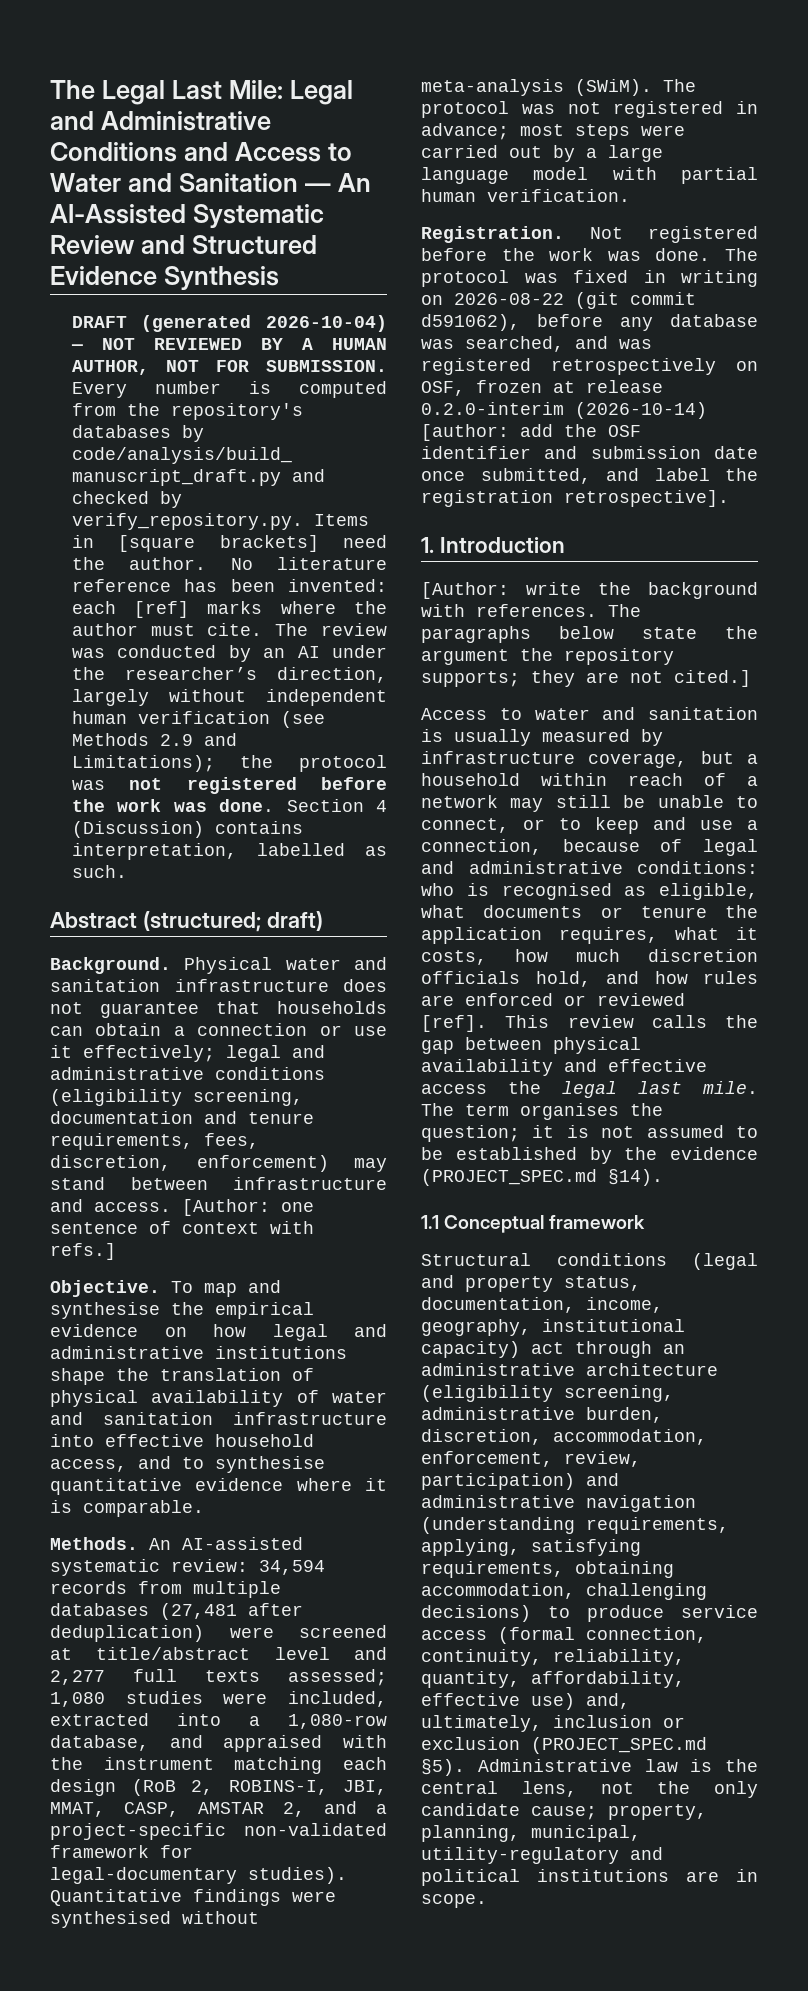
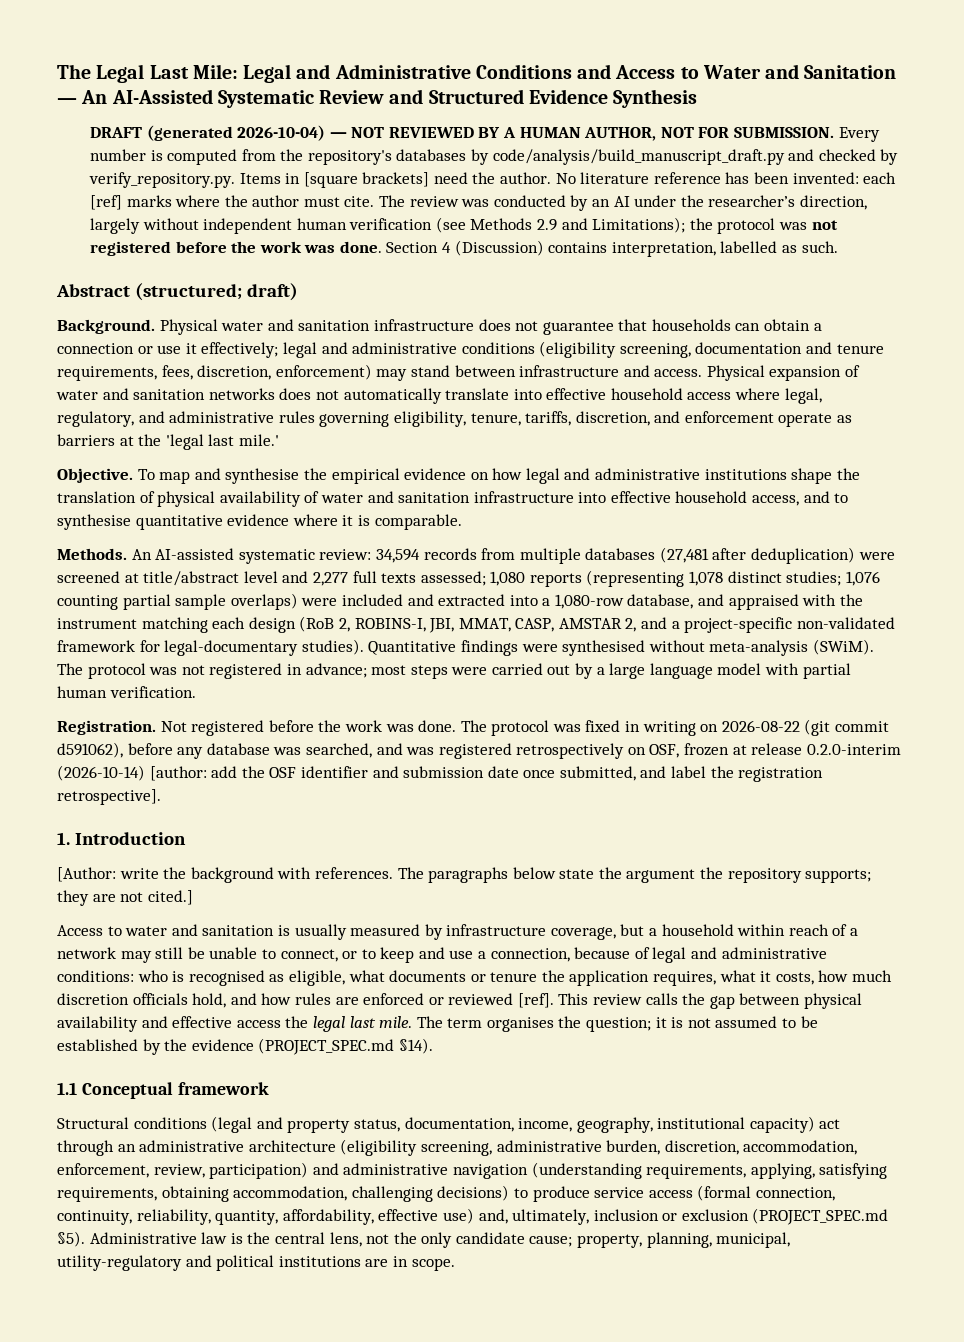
[182,1199,314,1216] [50,1221,314,1234] [50,1243,116,1260] [Author: one sentence of context with refs.] -> [706,365,861,381] [56,388,822,404] [57,411,853,427] [57,434,279,450] Physical expansion of water and sanitation networks does not automatically translate into effective household access where legal, regulatory, and administrative rules governing eligibility, tenure, tariffs, discretion, and enforcement operate as barriers at the 'legal last mile.'
[125,1691,387,1707] studies were included, -> [529,570,880,587] [57,593,434,610] reports (representing 1,078 distinct studies; 1,076 counting partial sample overlaps) were included and

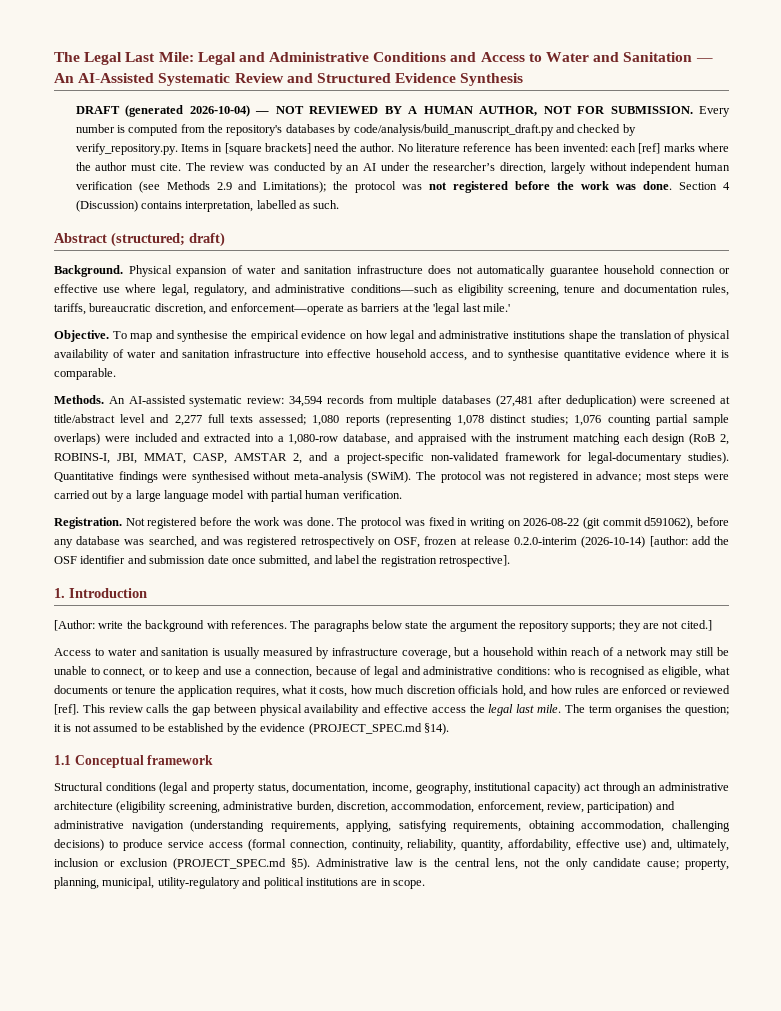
(218, 327) none -> [176,265,243,277] expansion of
[542,319,822,335] [57,341,884,358] [57,364,861,381] [56,388,732,404] guarantee that households can obtain a connection or use it effectively; legal and administrative conditions (eligibility screening, documentation and tenure requirements, fees, discretion, enforcement) may stand between infrastructure and access. Physical expansion of water and sanitation networks does not automatically translate into effective household access -> [477,265,730,277] [54,284,121,293] automatically guarantee household connection or effective use
[278,411,833,427] rules governing eligibility, tenure, tariffs, discretion, and enforcement operate -> [350,284,729,296] [54,303,344,315] conditions—such as eligibility screening, tenure and documentation rules, tariffs, bureaucratic discretion, and enforcement—operate

